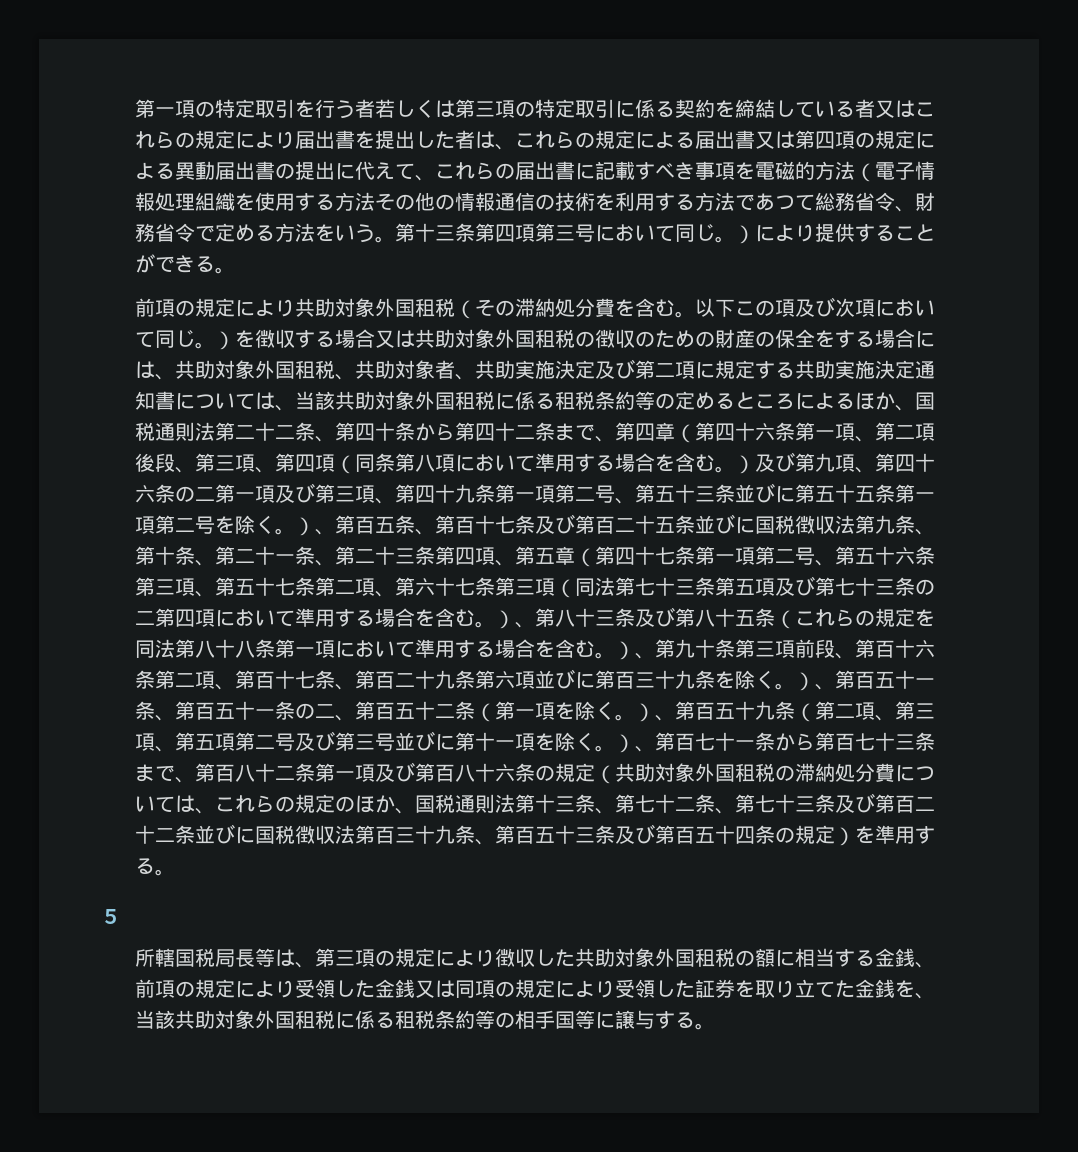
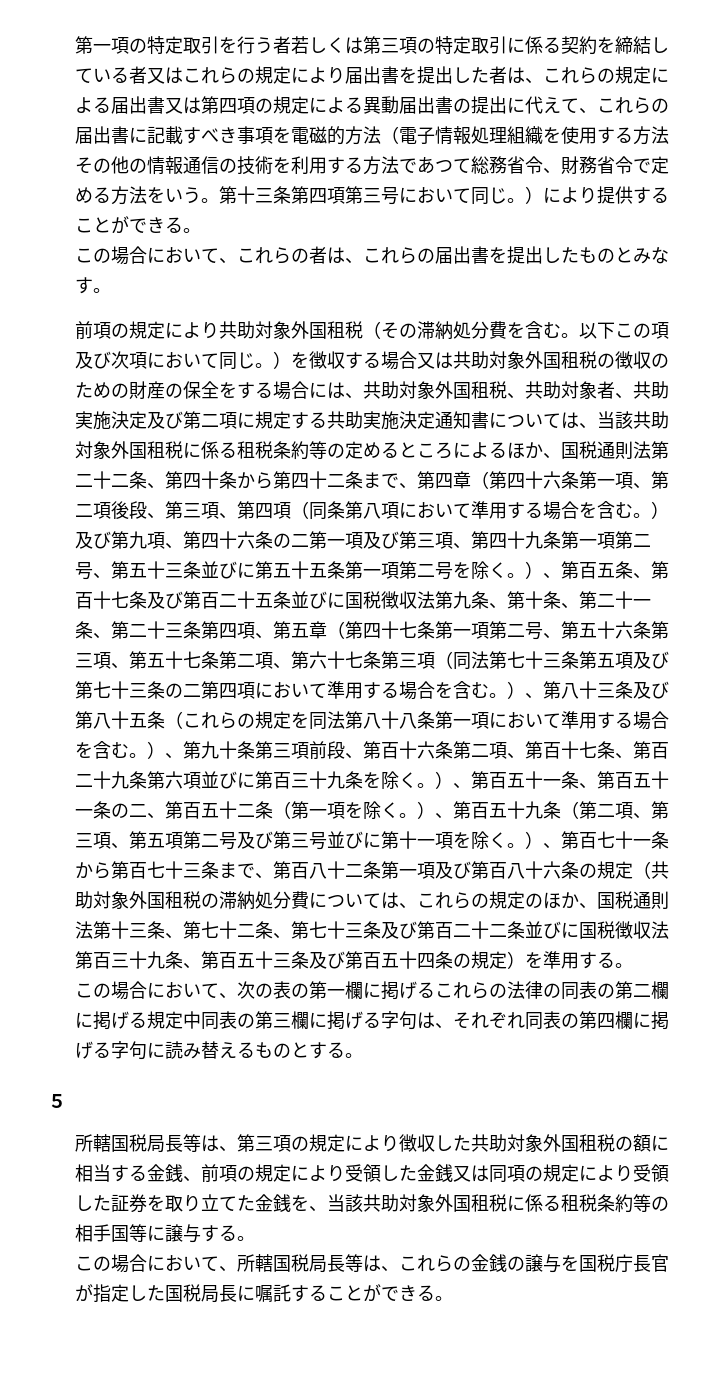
(235, 270) none -> [74,246,669,265] [74,277,111,294] // この場合において、これらの者は、これらの届出書を提出したものとみなす。
(175, 872) none -> [74,981,669,1000] [74,1011,669,1030] [74,1041,363,1060] // この場合において、次の表の第一欄に掲げるこれらの法律の同表の第二欄に掲げる規定中同表の第三欄に掲げる字句は、それぞれ同表の第四欄に掲げる字句に読み替えるものとする。
(715, 1026) none -> [74,1254,669,1273] [74,1284,453,1303] // この場合において、所轄国税局長等は、これらの金銭の譲与を国税庁長官が指定した国税局長に嘱託することができる。

